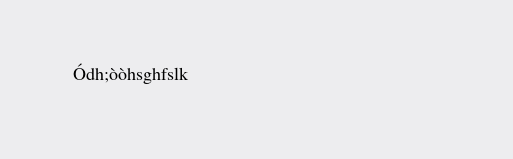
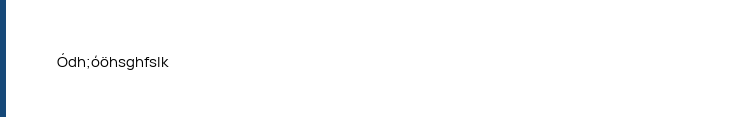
[73,63,189,84] Ódh;òòhsghfslk -> [57,53,169,70] Ódh;óöhsghfslk

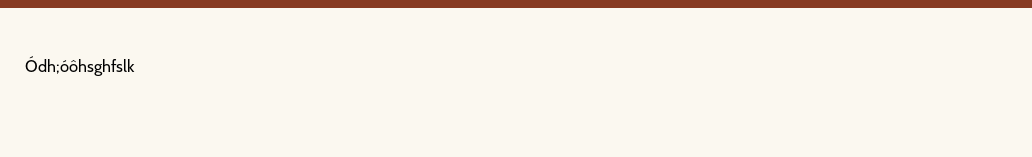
[57,53,169,70] Ódh;óöhsghfslk -> [25,56,135,76] Ódh;óôhsghfslk

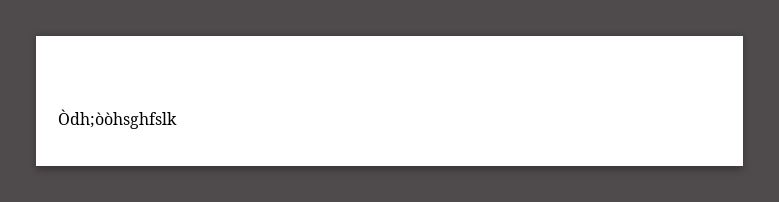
[25,56,135,76] Ódh;óôhsghfslk -> [58,109,177,129] Òdh;òòhsghfslk

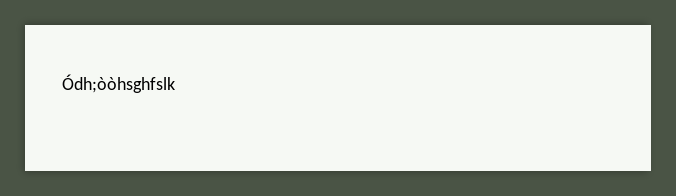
[58,109,177,129] Òdh;òòhsghfslk -> [62,74,175,93] Ódh;òòhsghfslk

